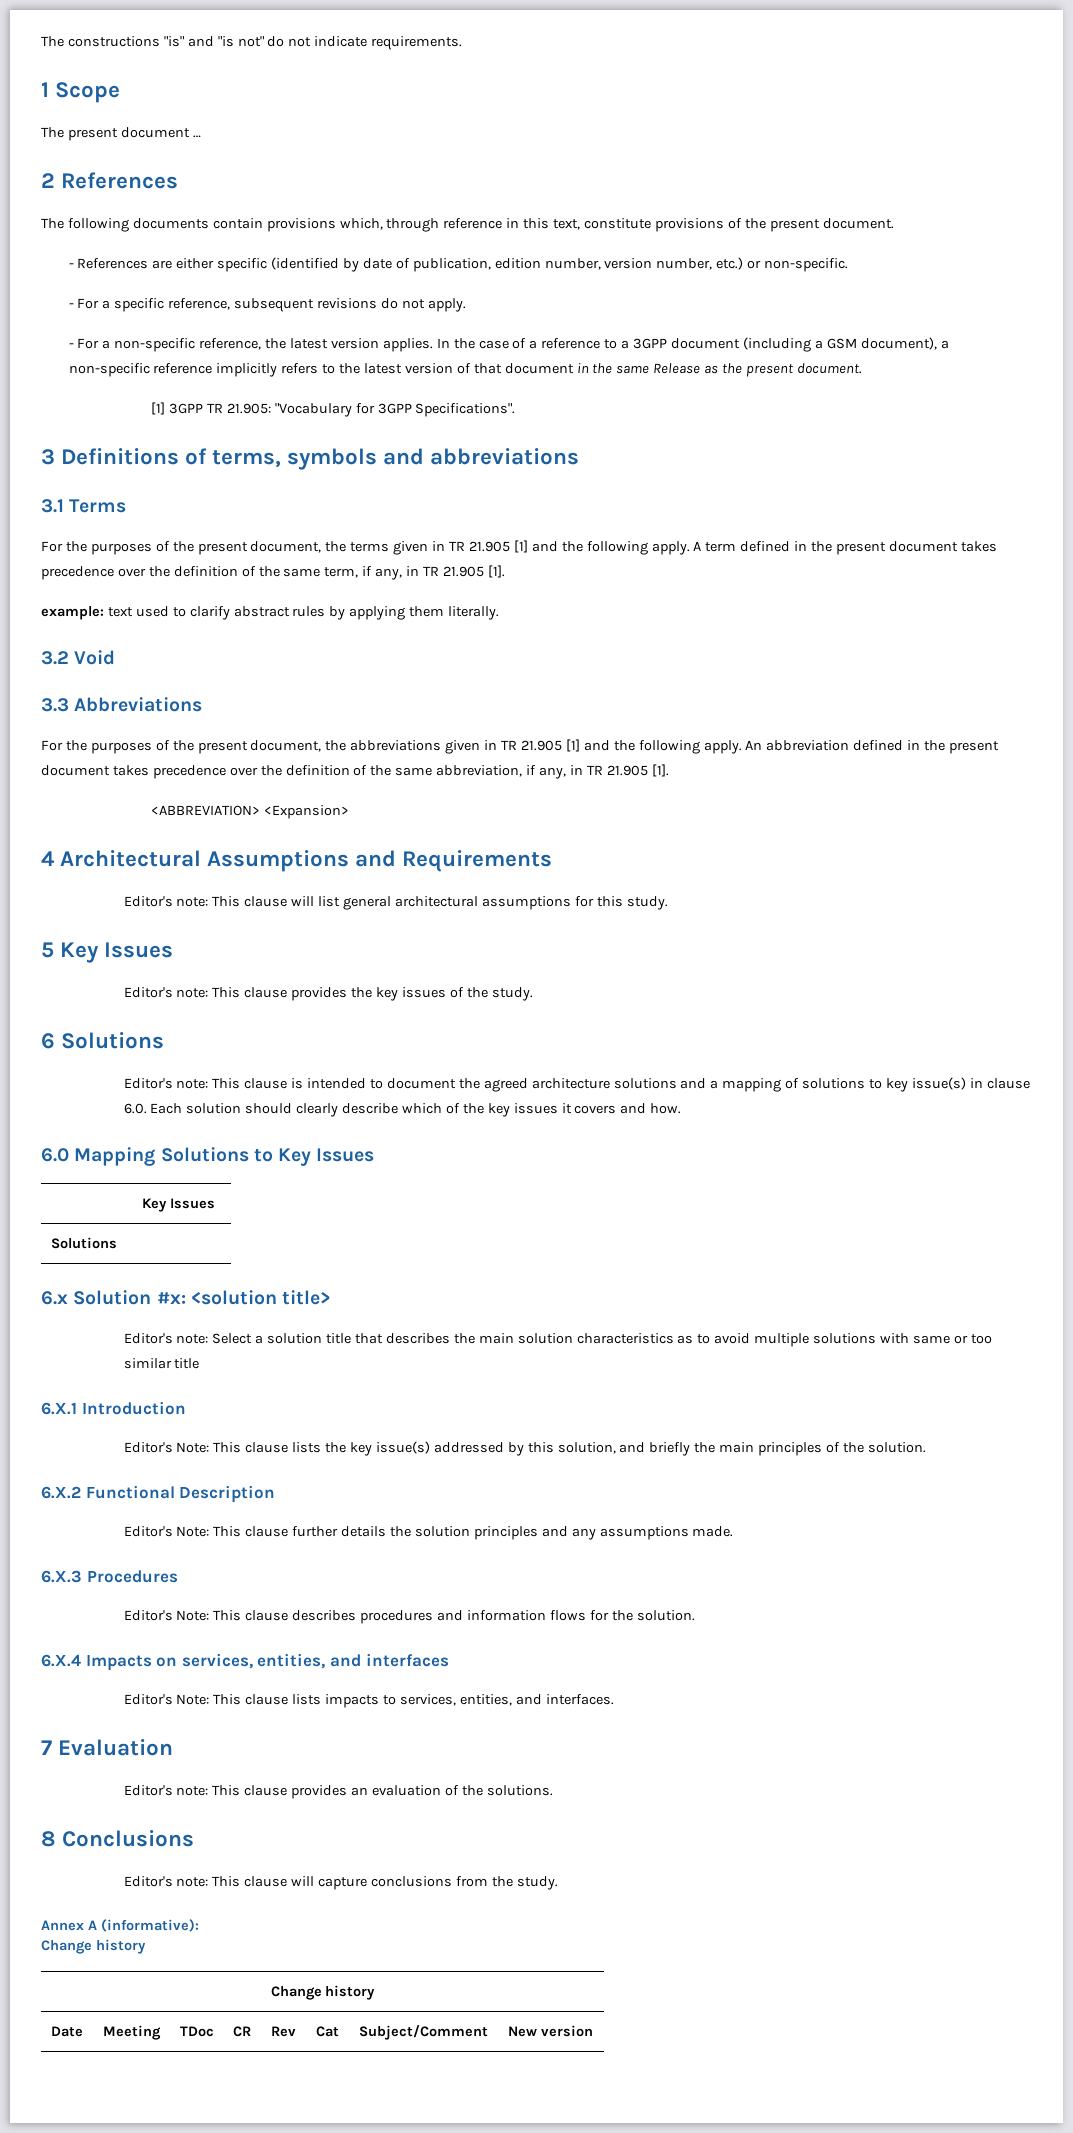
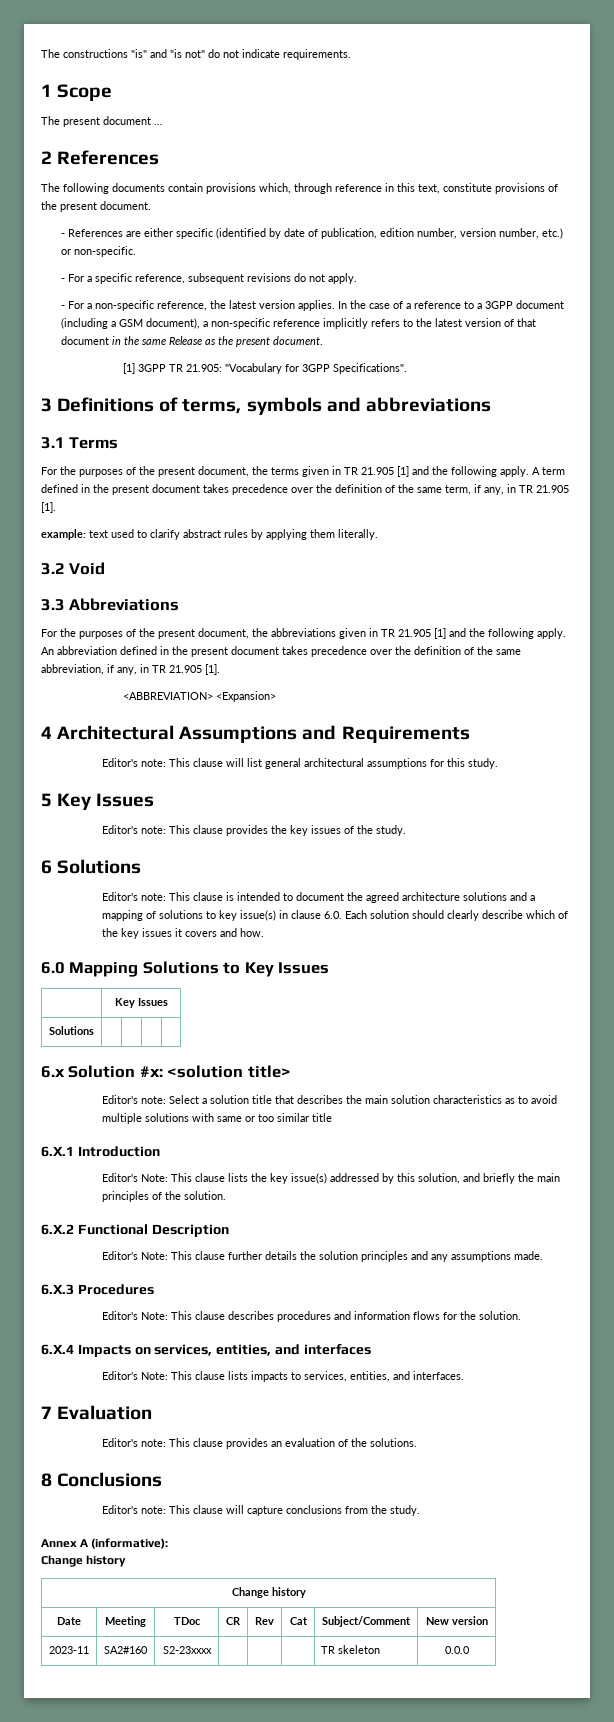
(593, 2031) none -> [49,1646,89,1654] [104,1646,148,1654] [162,1646,212,1654] [321,1645,381,1654] [444,1646,470,1654] // 2023-11 | SA2#160 | S2-23xxxx | | | | TR skeleton | 0.0.0

